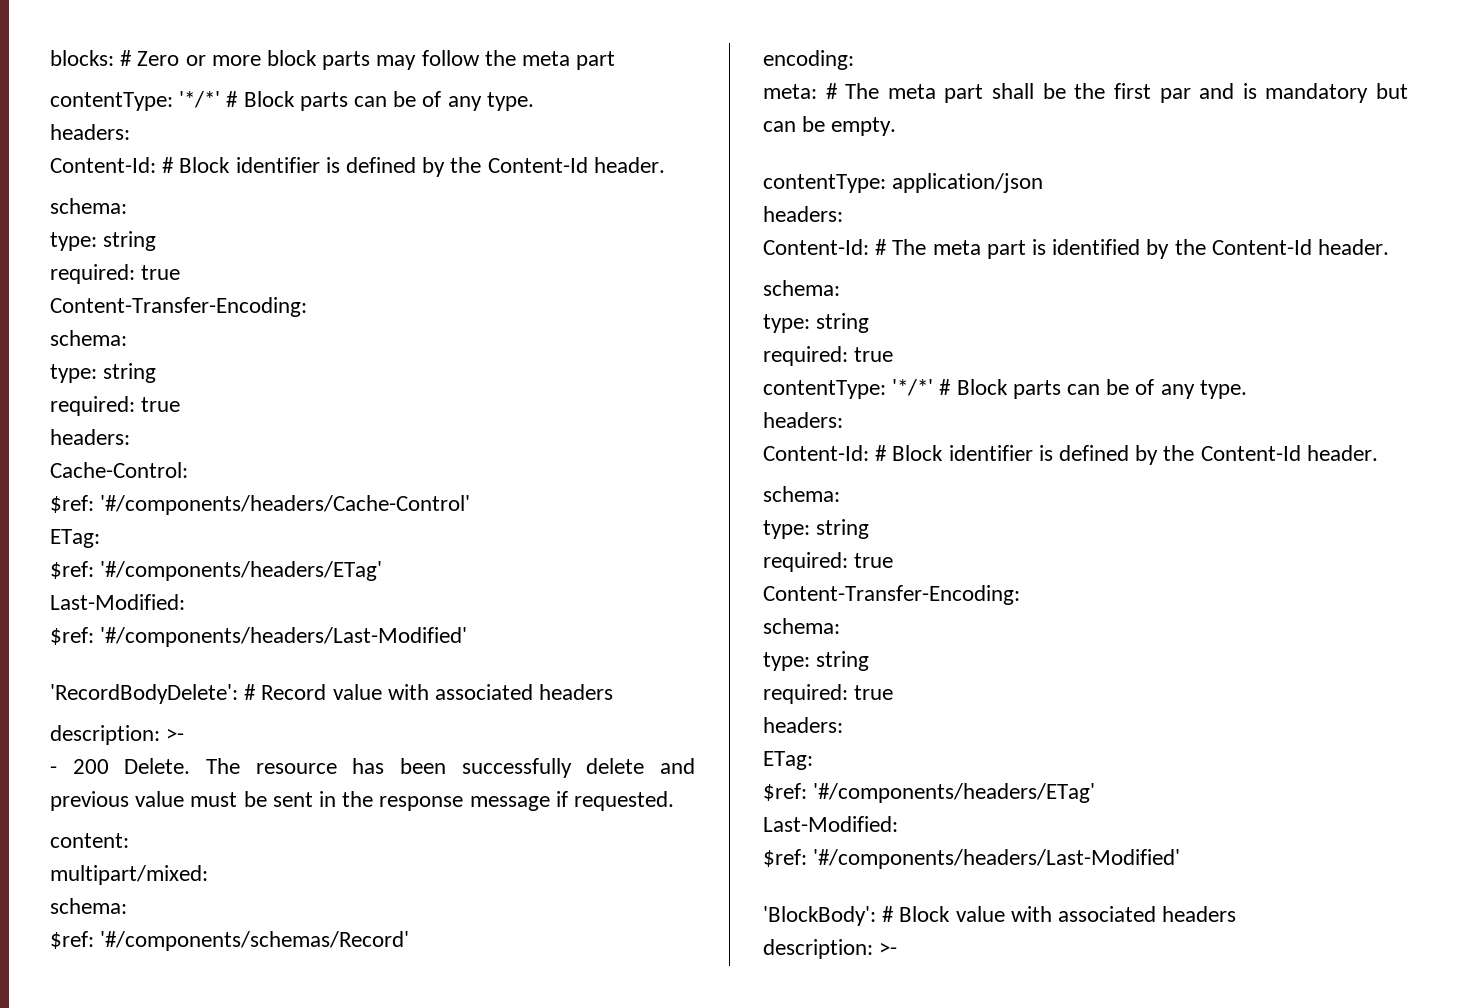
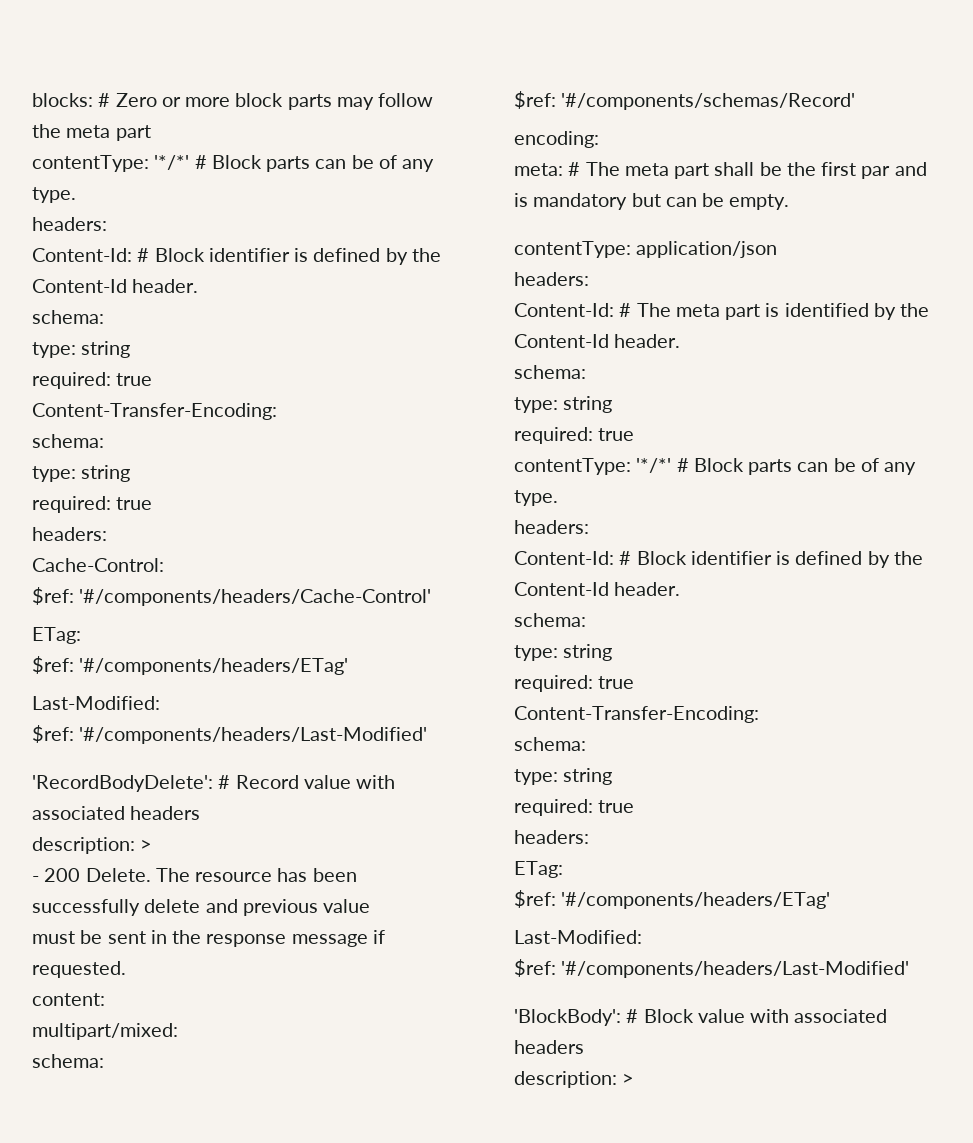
[166,728,185,741] >- -> [140,839,153,851] >
(185, 799) none -> (371, 906) //
[879,942,898,955] >- -> [622,1073,635,1085] >

